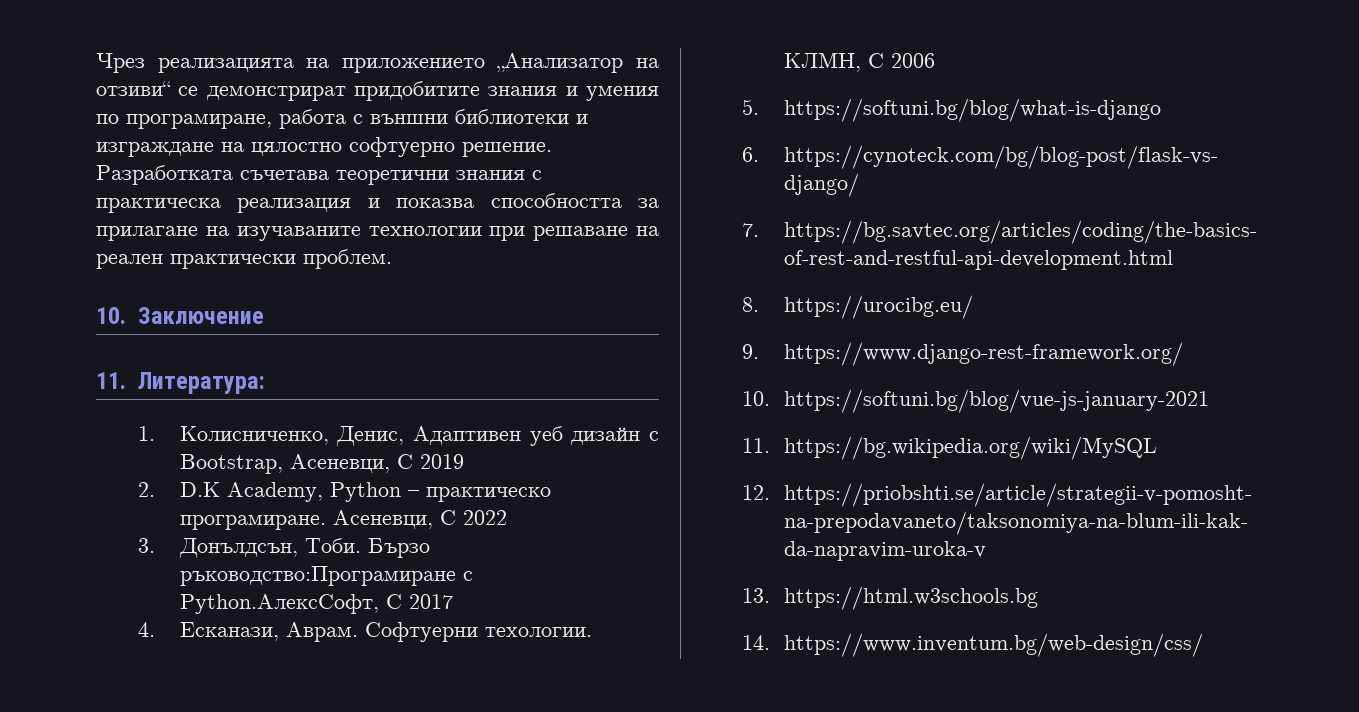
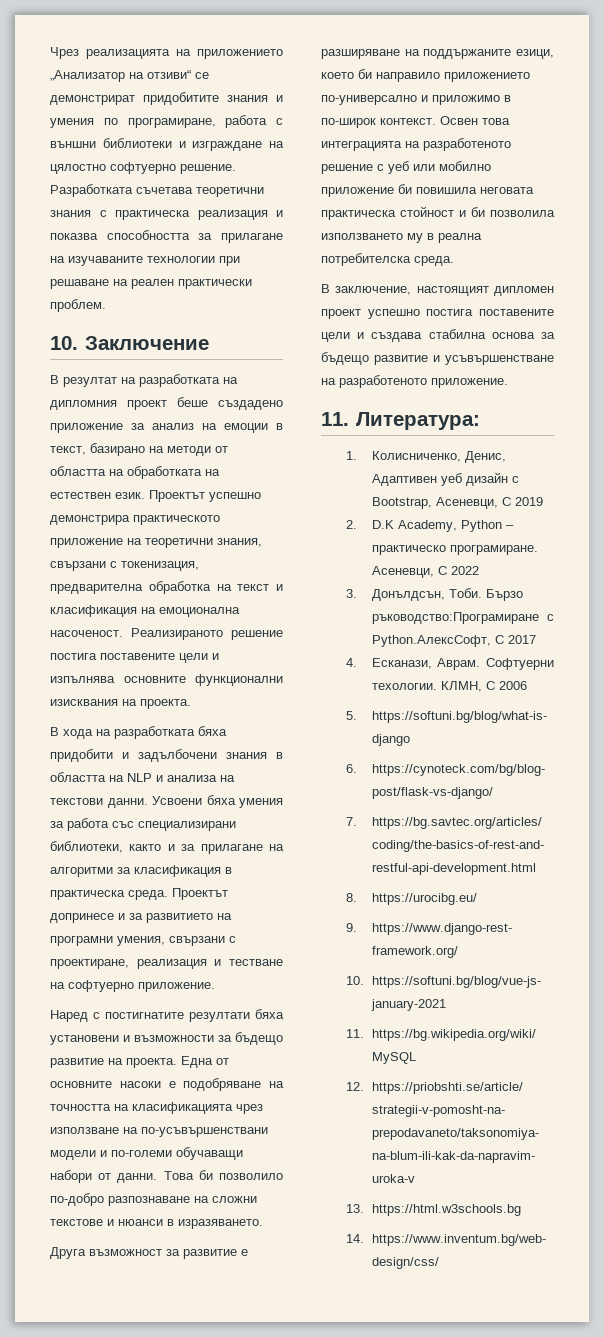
(264, 315) none -> [50,374,238,387] [50,397,283,410] [50,423,283,433] [50,443,228,456] [50,466,220,479] [50,490,261,502] [50,515,220,525] [50,538,262,548] [50,561,199,571] [50,581,283,594] [50,605,240,617] [50,628,283,640] [50,653,219,663] [50,674,283,686] [50,699,191,709] [50,726,227,739] [50,749,283,762] [50,772,235,782] [50,795,283,808] [50,818,236,831] [50,841,284,854] [50,865,232,877] [50,888,228,900] [50,913,232,923] [50,936,236,946] [50,959,283,969] [50,980,215,992] [50,1009,284,1022] [50,1032,283,1045] [50,1056,229,1068] [50,1078,284,1091] [50,1102,263,1114] [50,1127,268,1137] [50,1147,243,1160] [50,1170,283,1183] [50,1193,257,1206] [50,1219,263,1229] [50,1247,248,1259] [321,49,554,59] [321,69,530,82] [321,95,511,105] [321,116,510,128] [321,138,511,151] [321,161,491,174] [321,184,534,197] [321,206,555,220] [321,233,482,243] [321,253,454,266] [321,284,554,296] [321,309,554,319] [321,329,555,342] [321,352,554,365] [321,375,508,388] // В резултат на разработката на дипломния проект беше създадено приложение за анализ на емоции в текст, базирано на методи от областта на обработката на естествен език. Проектът успешно демонстрира практическото приложение на теоретични знания, свързани с токенизация, предварителна обработка на текст и класификация на емоционална насоченост. Реализираното решение постига поставените цели и изпълнява основните функционални изисквания на проекта. // В хода на разработката бяха придобити и задълбочени знания в областта на NLP и анализа на текстови данни. Усвоени бяха умения за работа със специализирани библиотеки, както и за прилагане на алгоритми за класификация в практическа среда. Проектът допринесе и за развитието на програмни умения, свързани с проектиране, реализация и тестване на софтуерно приложение. // Наред с постигнатите резултати бяха установени и възможности за бъдещо развитие на проекта. Една от основните насоки е подобряване на точността на класификацията чрез използване на по-усъвършенствани модели и по-големи обучаващи набори от данни. Това би позволило по-добро разпознаване на сложни текстове и нюанси в изразяването. // Друга възможност за развитие е разширяване на поддържаните езици, което би направило приложението по-универсално и приложимо в по-широк контекст. Освен това интеграцията на разработеното решение с уеб или мобилно приложение би повишила неговата практическа стойност и би позволила използването му в реална потребителска среда. // В заключение, настоящият дипломен проект успешно постига поставените цели и създава стабилна основа за бъдещо развитие и усъвършенстване на разработеното приложение.

